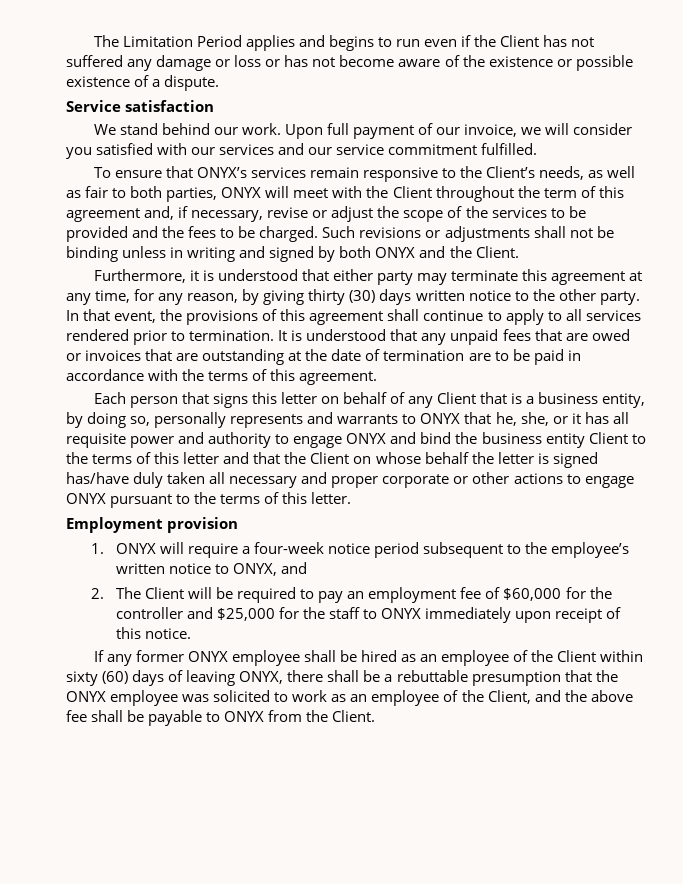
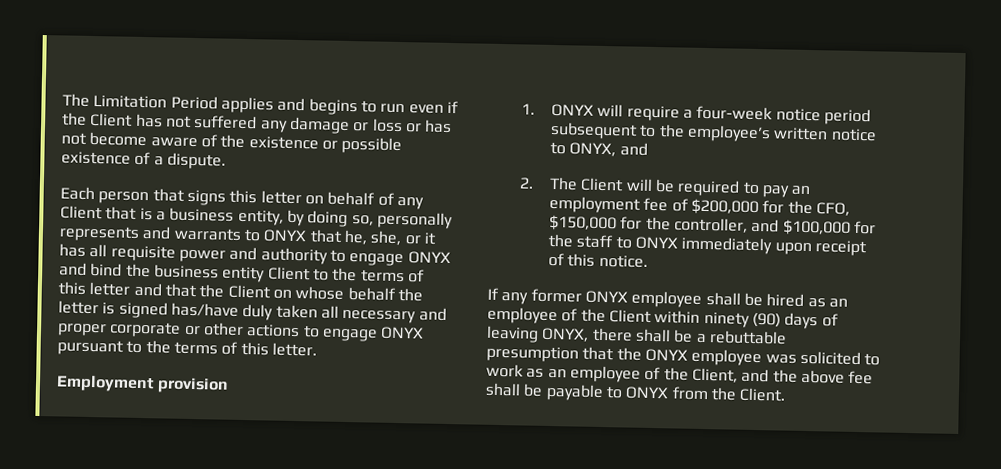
[66,100,215,112] [93,123,633,139] [66,143,538,159] [93,166,636,182] [66,186,624,202] [66,206,586,222] [66,226,614,242] [66,246,519,262] [93,269,643,285] [66,289,640,305] [66,309,641,325] [66,329,630,345] [66,349,581,365] [66,369,378,385] // Service satisfaction // We stand behind our work. Upon full payment of our invoice, we will consider you satisfied with our services and our service commitment fulfilled. // To ensure that ONYX’s services remain responsive to the Client’s needs, as well as fair to both parties, ONYX will meet with the Client throughout the term of this agreement and, if necessary, revise or adjust the scope of the services to be provided and the fees to be charged. Such revisions or adjustments shall not be binding unless in writing and signed by both ONYX and the Client. // Furthermore, it is understood that either party may terminate this agreement at any time, for any reason, by giving thirty (30) days written notice to the other party. In that event, the provisions of this agreement shall continue to apply to all services rendered prior to termination. It is understood that any unpaid fees that are owed or invoices that are outstanding at the date of termination are to be paid in accordance with the terms of this agreement. -> (226, 161) none
[503,587,612,601] [115,607,276,621] $60,000 for the controller and $25,000 -> [691,198,851,216] [549,214,851,236] $200,000 for the CFO, $150,000 for the controller, and $100,000
[66,671,129,686] sixty (60) -> [703,311,781,328] ninety (90)

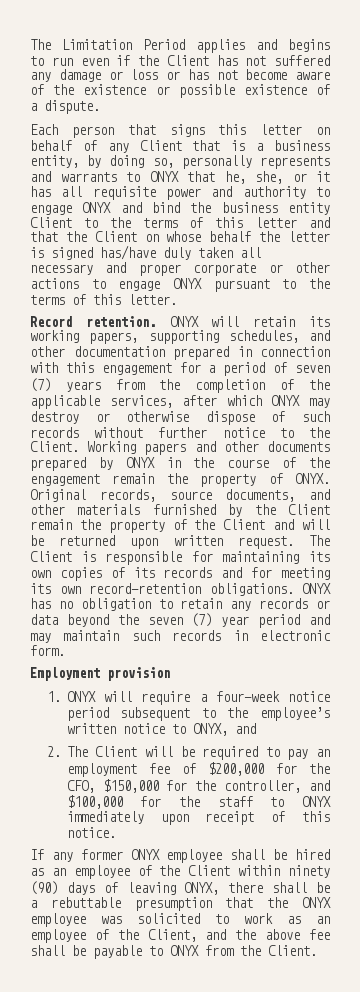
(317, 349) none -> [30,316,331,327] [30,330,330,344] [30,346,330,360] [30,362,330,376] [30,378,330,393] [30,395,330,409] [30,411,330,425] [30,427,330,438] [30,441,330,455] [30,457,330,471] [30,473,330,487] [30,489,330,502] [30,504,330,517] [30,519,330,533] [30,535,330,549] [30,551,330,565] [30,567,330,581] [30,583,331,596] [30,598,330,611] [30,613,330,628] [30,630,331,643] [30,645,65,656] // Record retention. ONYX will retain its working papers, supporting schedules, and other documentation prepared in connection with this engagement for a period of seven (7) years from the completion of the applicable services, after which ONYX may destroy or otherwise dispose of such records without further notice to the Client. Working papers and other documents prepared by ONYX in the course of the engagement remain the property of ONYX. Original records, source documents, and other materials furnished by the Client remain the property of the Client and will be returned upon written request. The Client is responsible for maintaining its own copies of its records and for meeting its own record-retention obligations. ONYX has no obligation to retain any records or data beyond the seven (7) year period and may maintain such records in electronic form.

